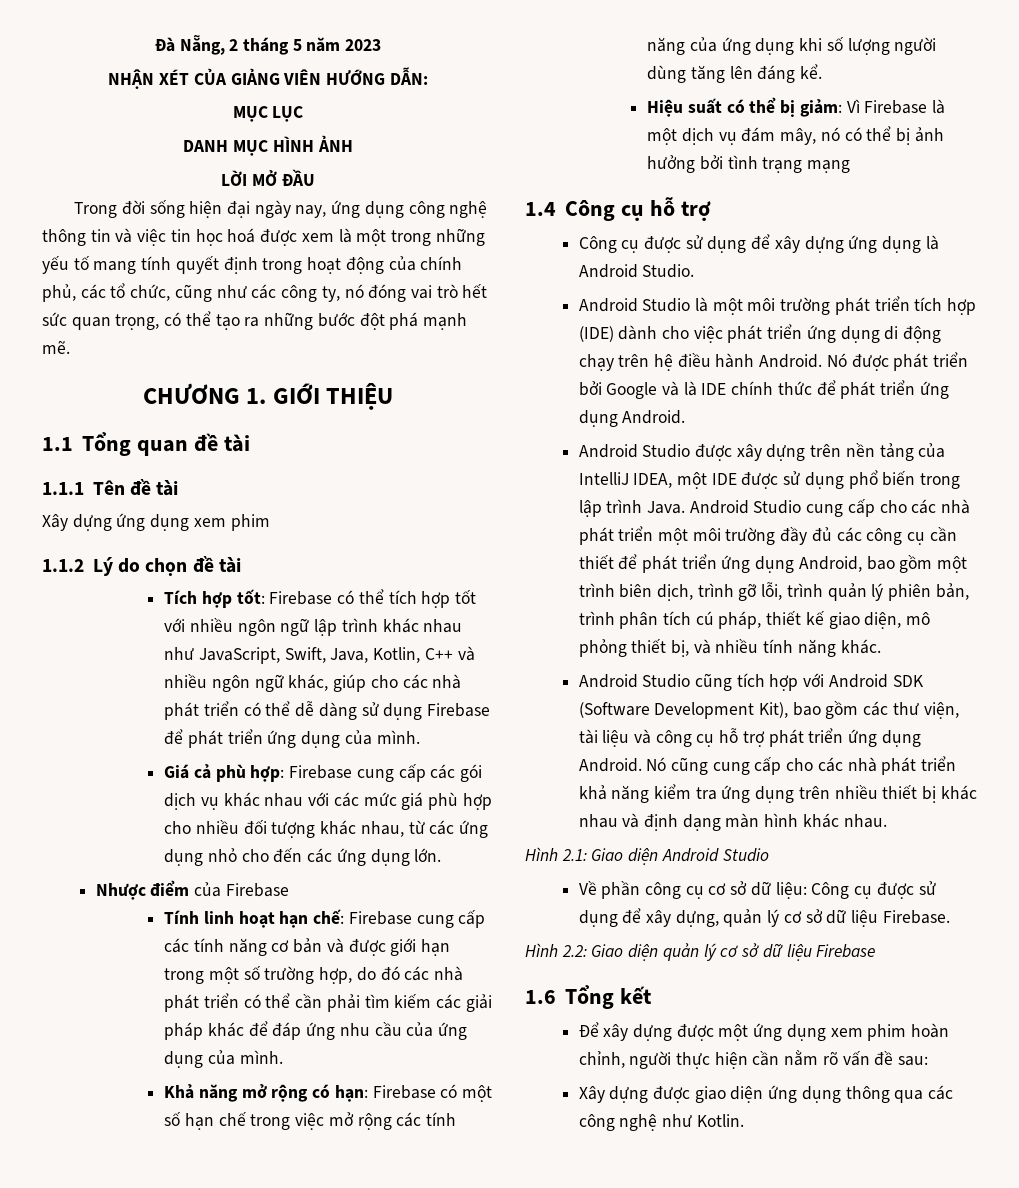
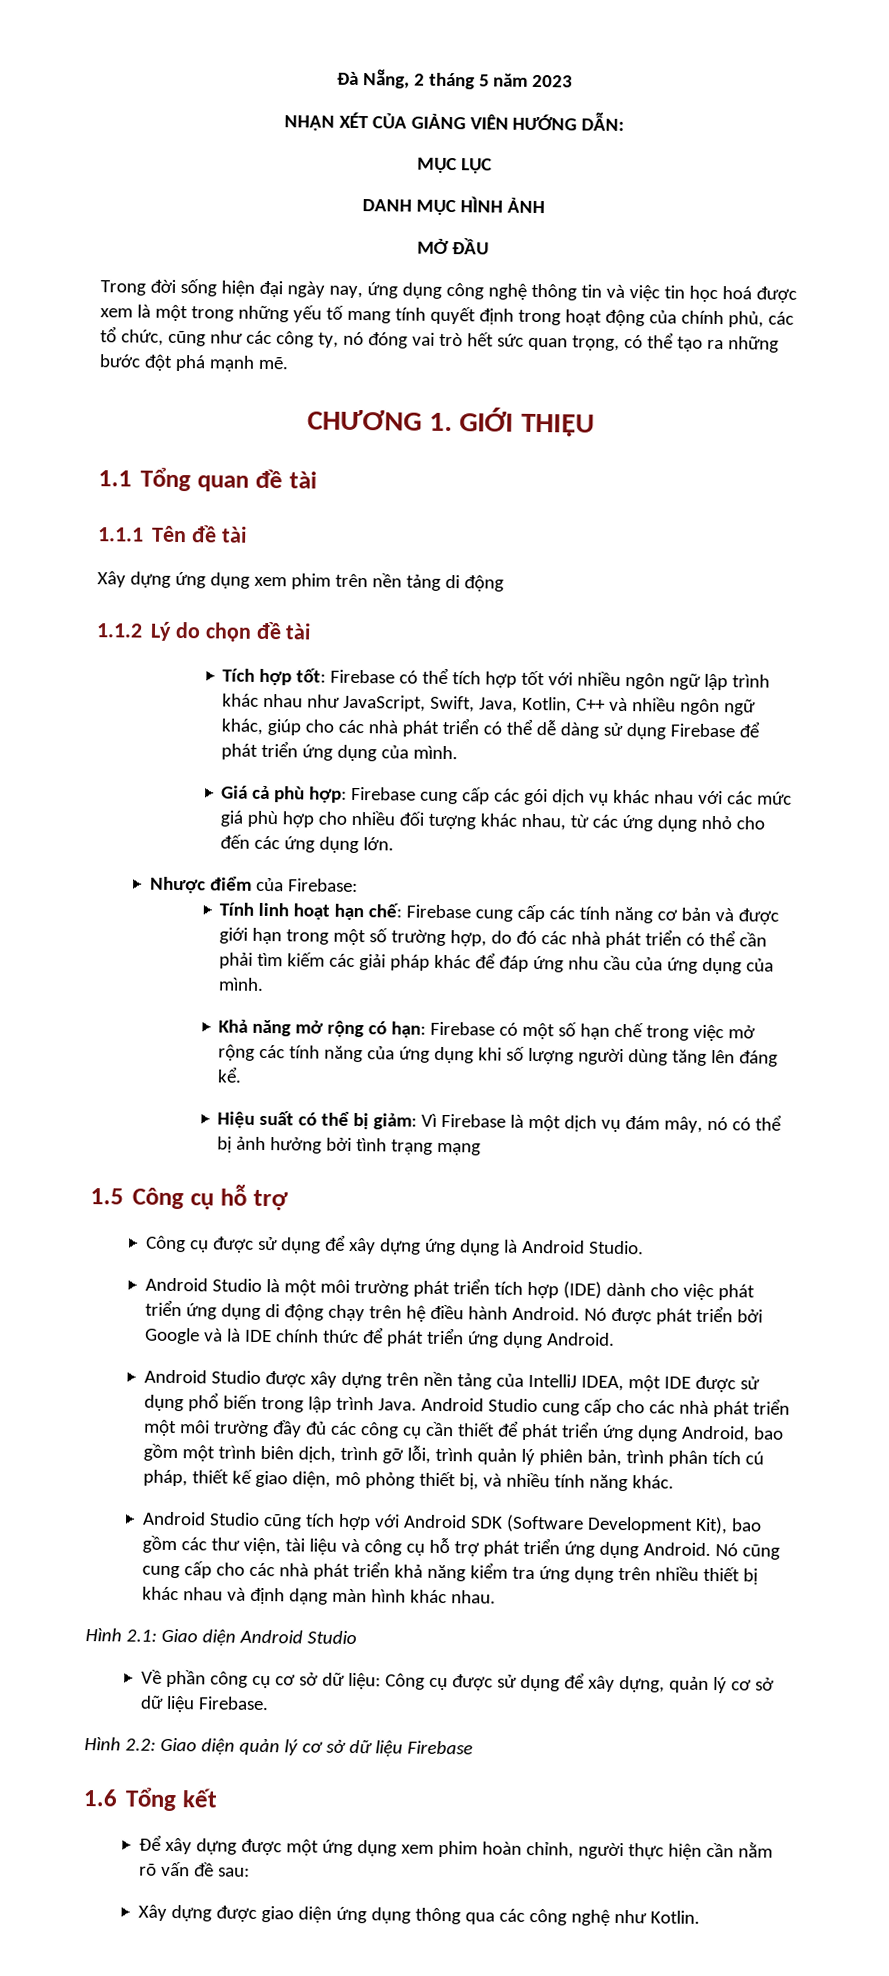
[221,170,248,186] LỜI -> (545, 205) none
(270, 522) none -> [334,573,504,592] trên nền tảng di động
[225,883,289,897] Firebase -> [287,878,358,893] Firebase:
[525,202,556,216] 1.4 -> [90,1188,124,1205] 1.5

